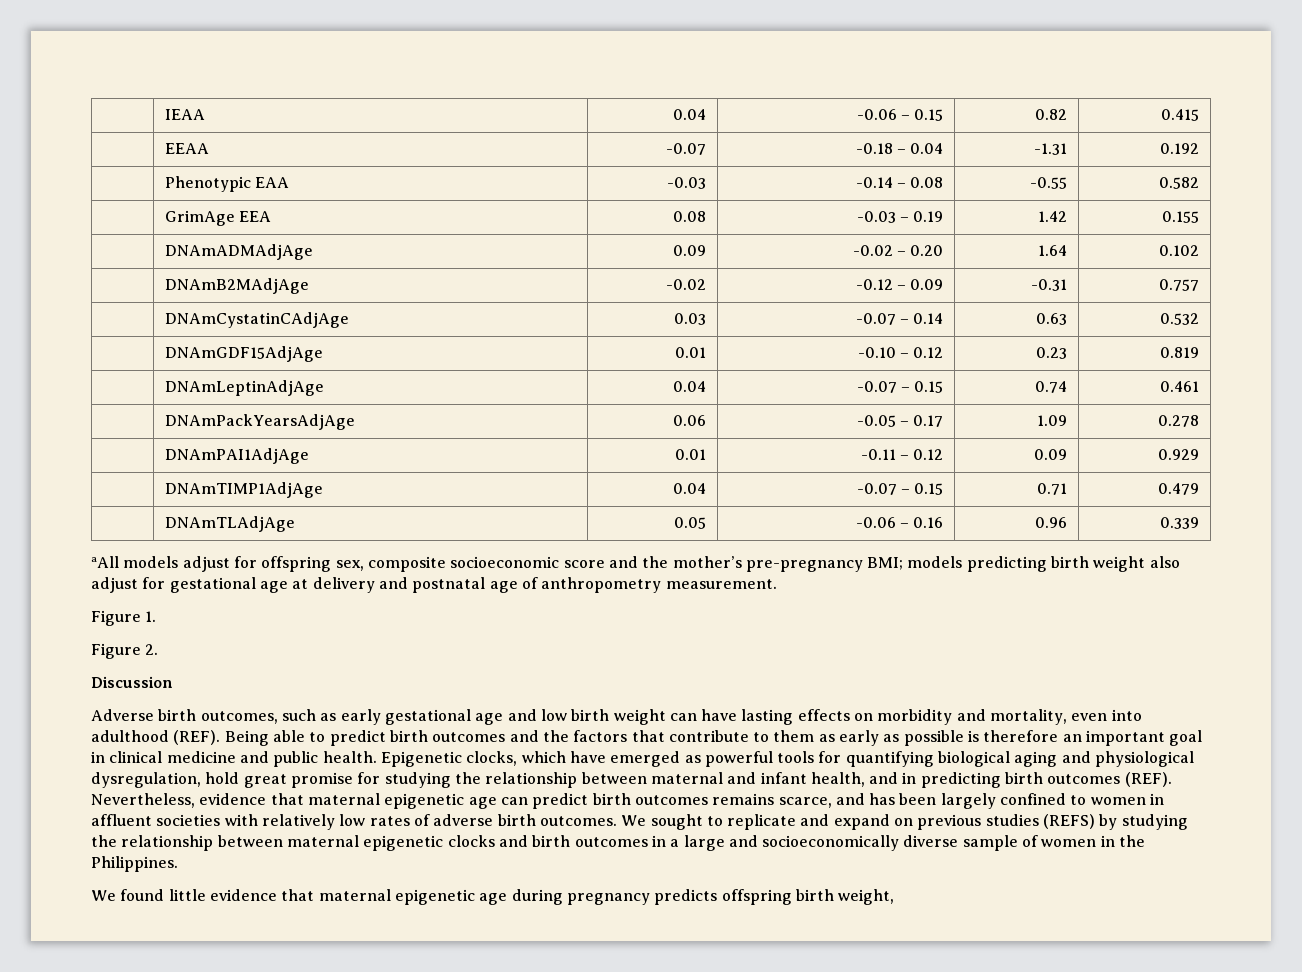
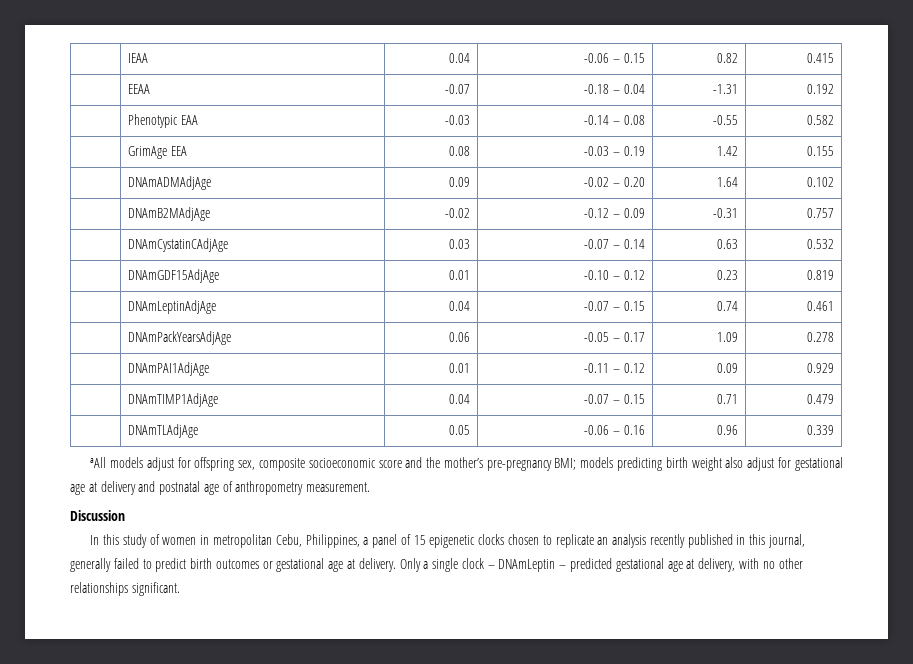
[91,610,157,626] [91,643,159,659] [91,676,173,688] [91,709,1142,725] [91,730,1203,746] [91,751,1195,767] [91,772,1172,788] [91,793,1165,809] [91,814,1188,830] [91,835,1146,851] [91,856,178,872] [91,889,895,905] Figure 1. // Figure 2. // Discussion // Adverse birth outcomes, such as early gestational age and low birth weight can have lasting effects on morbidity and mortality, even into adulthood (REF). Being able to predict birth outcomes and the factors that contribute to them as early as possible is therefore an important goal in clinical medicine and public health. Epigenetic clocks, which have emerged as powerful tools for quantifying biological aging and physiological dysregulation, hold great promise for studying the relationship between maternal and infant health, and in predicting birth outcomes (REF). Nevertheless, evidence that maternal epigenetic age can predict birth outcomes remains scarce, and has been largely confined to women in affluent societies with relatively low rates of adverse birth outcomes. We sought to replicate and expand on previous studies (REFS) by studying the relationship between maternal epigenetic clocks and birth outcomes in a large and socioeconomically diverse sample of women in the Philippines. // We found little evidence that maternal epigenetic age during pregnancy predicts offspring birth weight, -> [70,510,125,521] [90,534,806,548] [70,558,803,572] [70,582,180,596] Discussion // In this study of women in metropolitan Cebu, Philippines, a panel of 15 epigenetic clocks chosen to replicate an analysis recently published in this journal, generally failed to predict birth outcomes or gestational age at delivery. Only a single clock – DNAmLeptin – predicted gestational age at delivery, with no other relationships significant.

